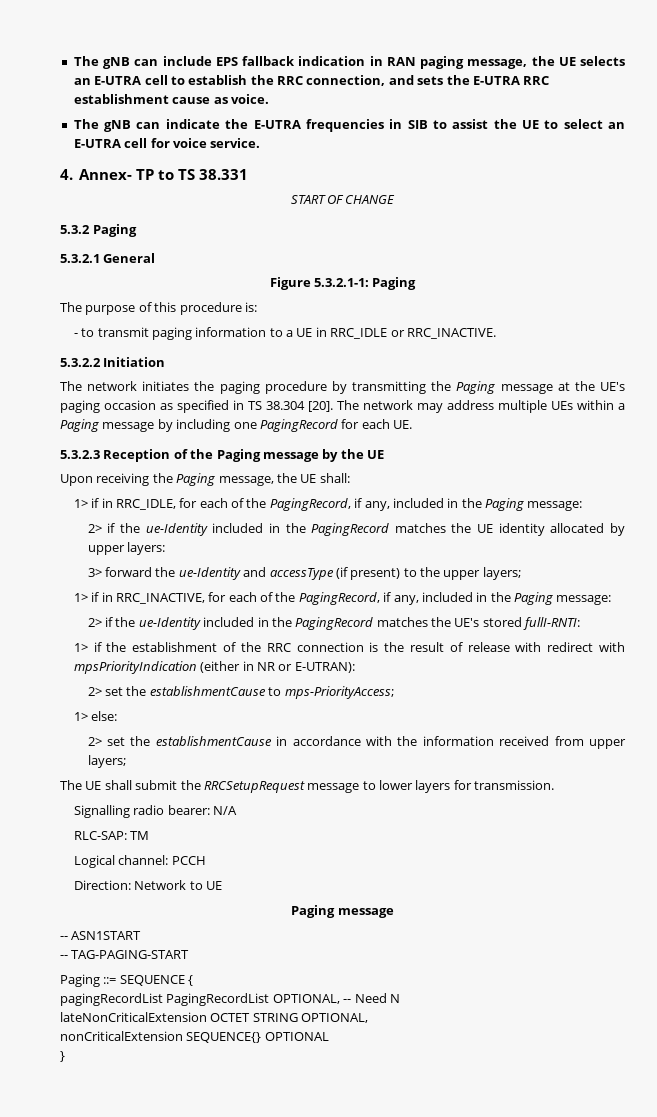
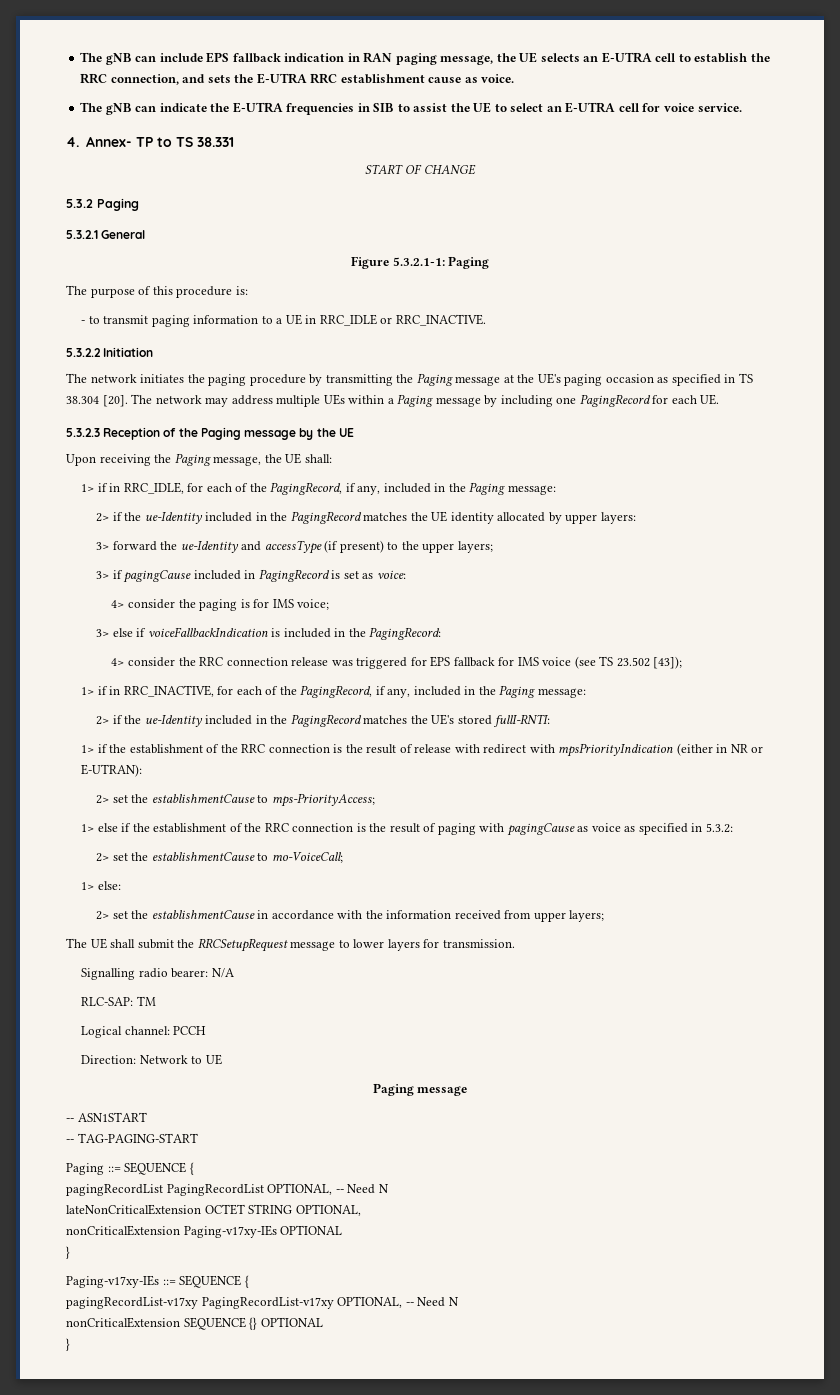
(521, 573) none -> [96,569,406,583] [111,599,330,611] [96,627,442,640] [111,656,683,669] // 3> if pagingCause included in PagingRecord is set as voice: // 4> consider the paging is for IMS voice; // 3> else if voiceFallbackIndication is included in the PagingRecord: // 4> consider the RRC connection release was triggered for EPS fallback for IMS voice (see TS 23.502 [43]);
(394, 692) none -> [81,823,733,836] [96,852,343,863] // 1> else if the establishment of the RRC connection is the result of paging with pagingCause as voice as specified in 5.3.2: // 2> set the establishmentCause to mo-VoiceCall;
[186,1032,329,1043] [60,1051,65,1062] SEQUENCE{} OPTIONAL // } -> [183,1225,343,1238] [66,1246,70,1259] [66,1275,249,1288] [66,1296,459,1309] [66,1317,323,1330] [66,1338,70,1351] Paging-v17xy-IEs OPTIONAL // } // Paging-v17xy-IEs ::= SEQUENCE { // pagingRecordList-v17xy PagingRecordList-v17xy OPTIONAL, -- Need N // nonCriticalExtension SEQUENCE {} OPTIONAL // }

